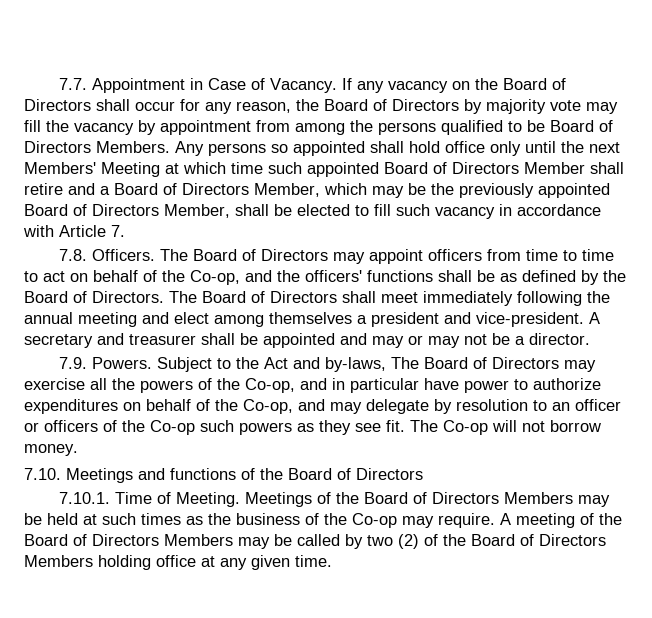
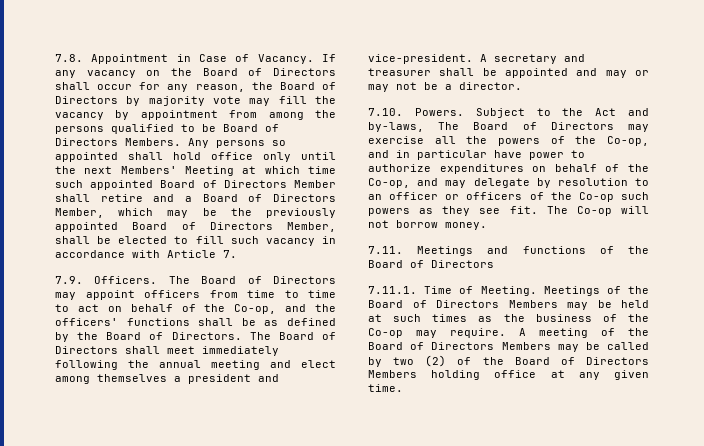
[58,78,87,90] 7.7. -> [55,54,83,62] 7.8.
[58,249,87,261] 7.8. -> [55,276,83,284] 7.9.
[58,357,87,369] 7.9. -> [368,108,403,116] 7.10.
[24,468,61,480] 7.10. -> [368,246,403,254] 7.11.
[58,492,110,504] 7.10.1. -> [368,286,417,294] 7.11.1.

